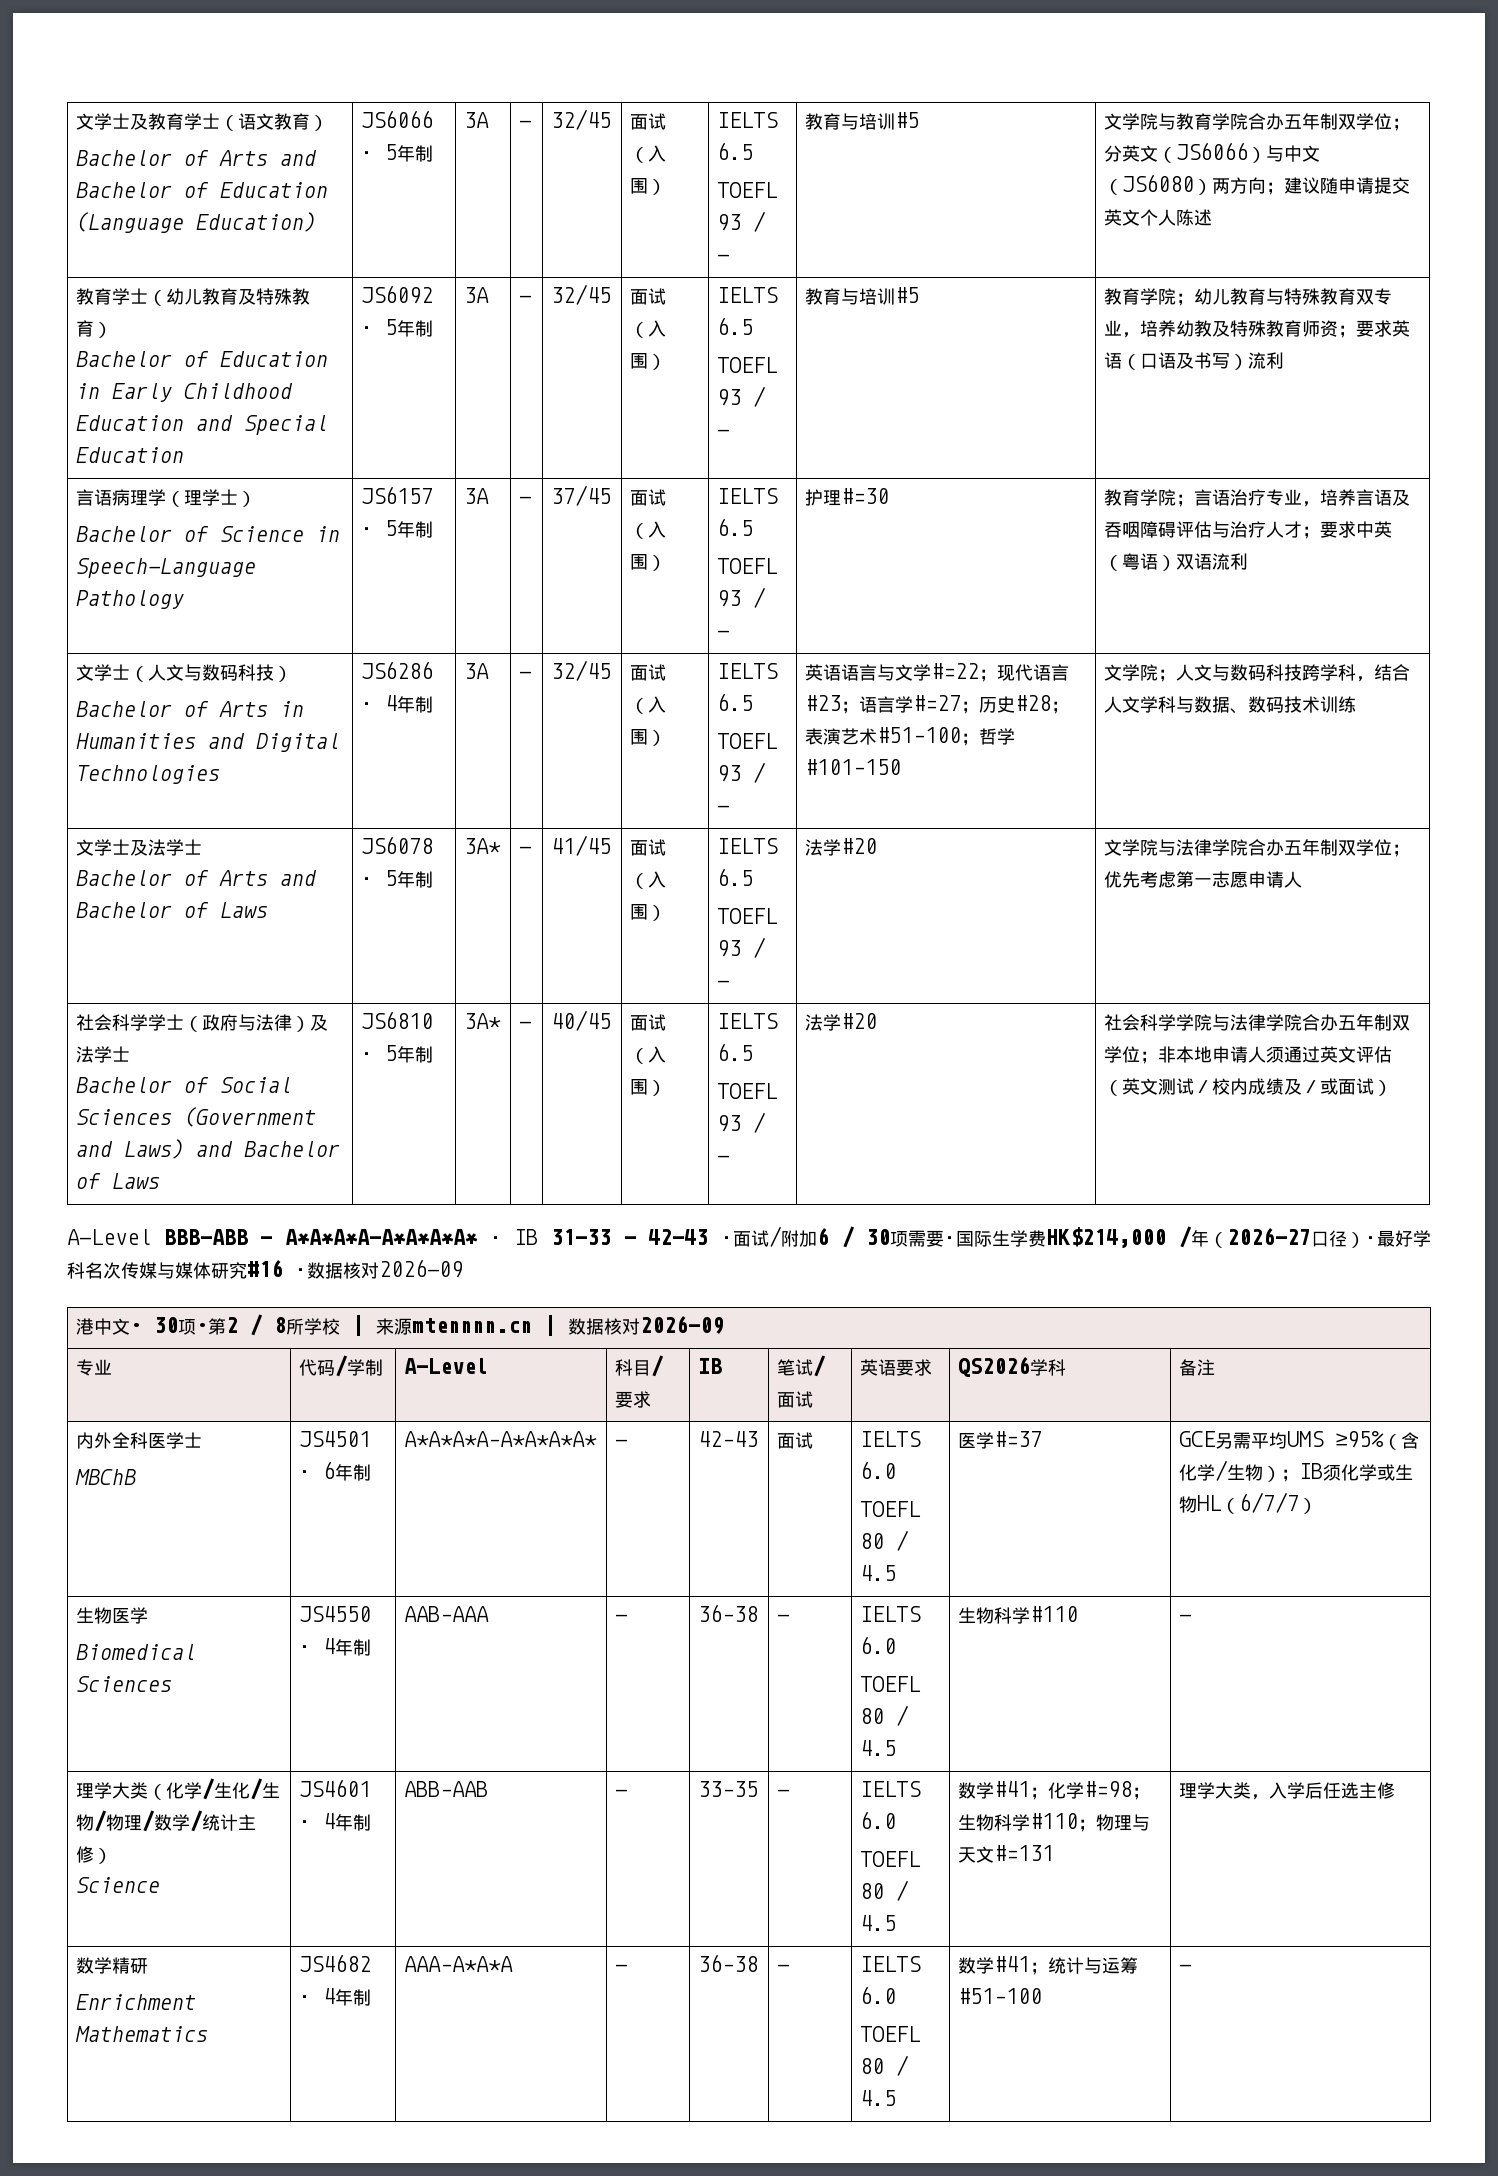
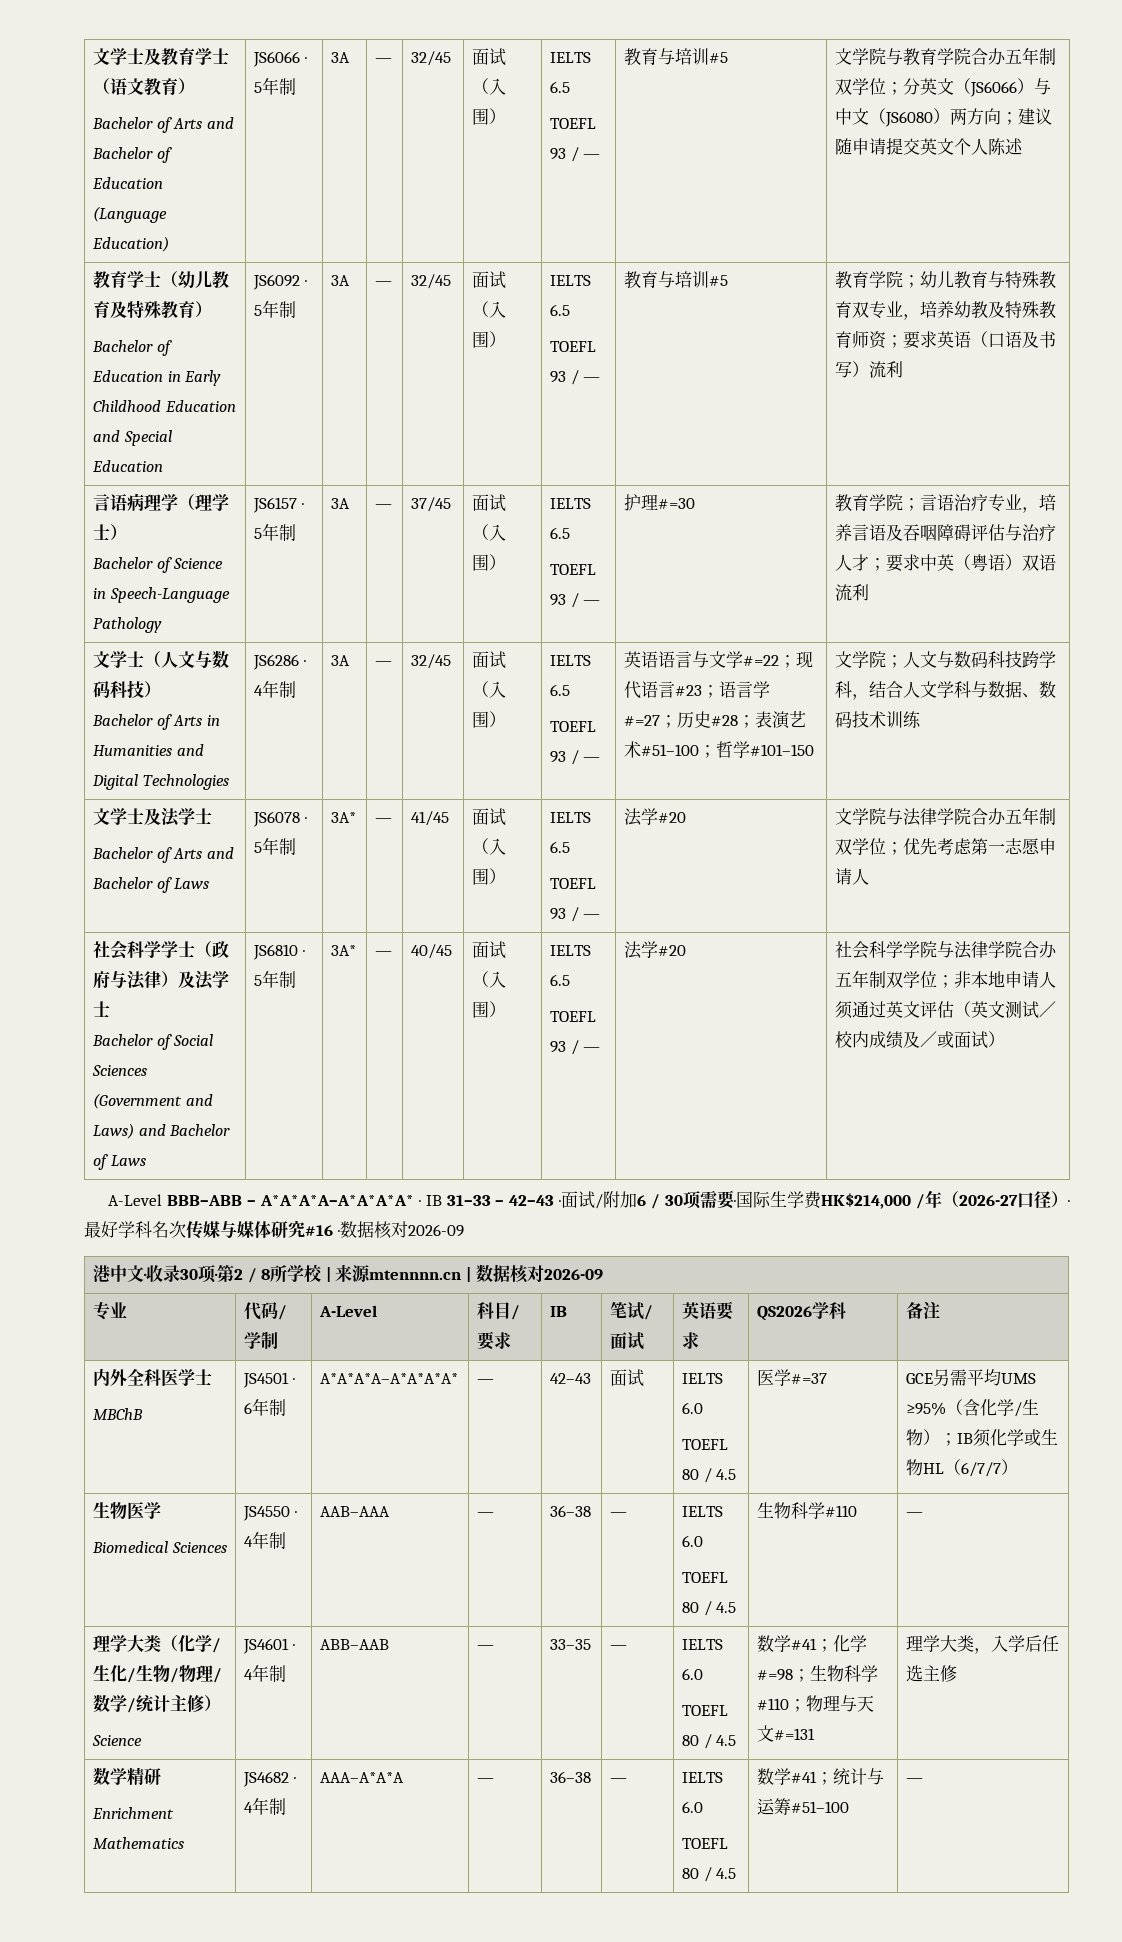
(143, 1328) none -> [146,1265,181,1282] 收录

